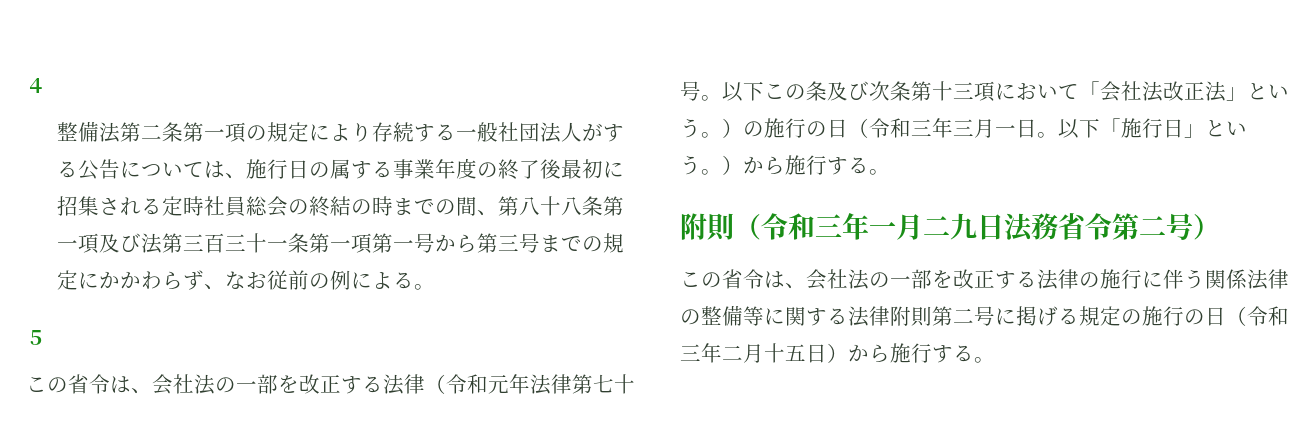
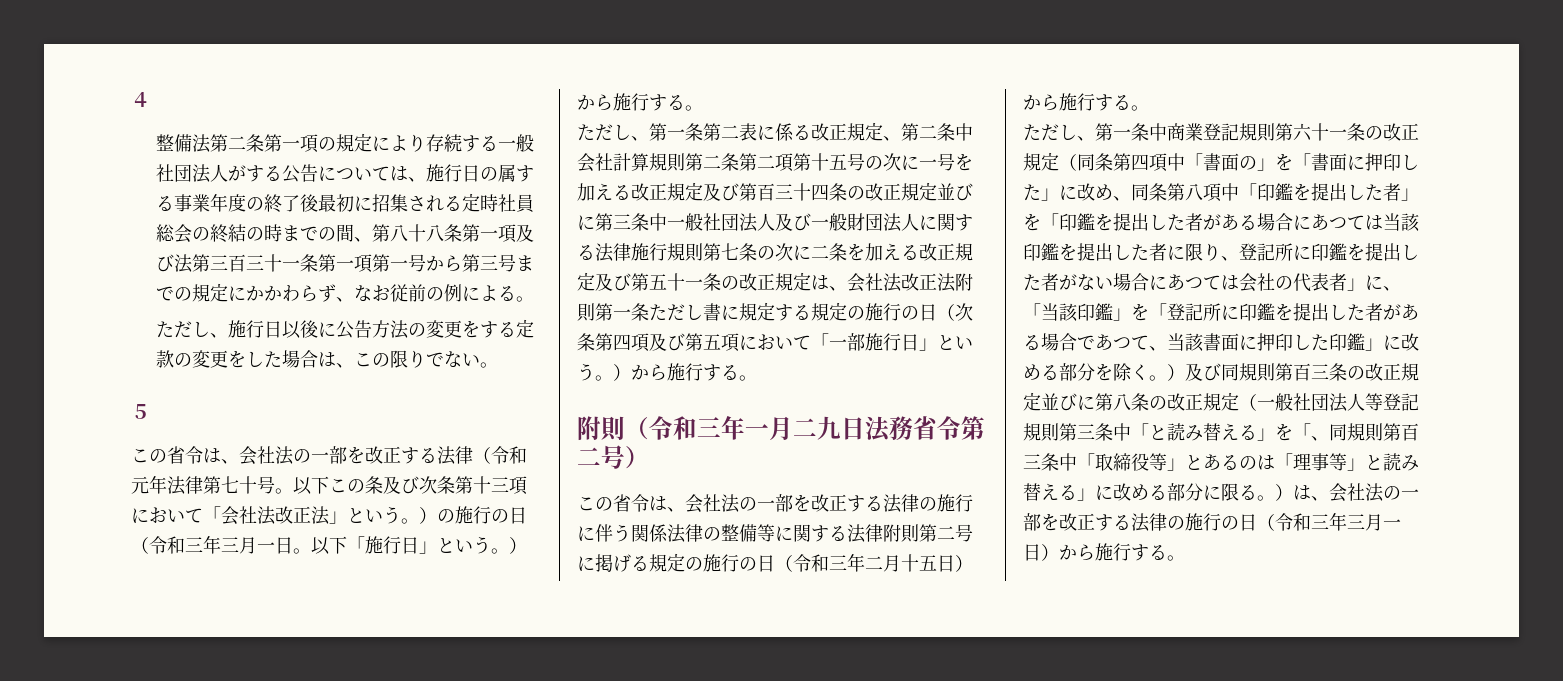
(436, 287) none -> [155,319,534,339] [155,350,498,368] // ただし、施行日以後に公告方法の変更をする定款の変更をした場合は、この限りでない。
(890, 172) none -> [577,122,973,141] [577,153,973,172] [577,182,973,201] [577,213,973,232] [577,243,973,262] [577,272,973,292] [577,302,973,322] [577,333,973,352] [577,363,757,381] // ただし、第一条第二表に係る改正規定、第二条中会社計算規則第二条第二項第十五号の次に一号を加える改正規定及び第百三十四条の改正規定並びに第三条中一般社団法人及び一般財団法人に関する法律施行規則第七条の次に二条を加える改正規定及び第五十一条の改正規定は、会社法改正法附則第一条ただし書に規定する規定の施行の日（次条第四項及び第五項において「一部施行日」という。）から施行する。
(995, 360) none -> [1023,123,1419,142] [1023,152,1419,172] [1023,183,1419,202] [1023,213,1420,232] [1023,243,1419,261] [1023,273,1401,292] [1023,303,1419,322] [1023,333,1419,352] [1023,363,1419,382] [1023,392,1419,412] [1023,423,1419,442] [1023,453,1419,471] [1023,483,1419,502] [1023,512,1401,532] [1023,543,1185,561] // ただし、第一条中商業登記規則第六十一条の改正規定（同条第四項中「書面の」を「書面に押印した」に改め、同条第八項中「印鑑を提出した者」を「印鑑を提出した者がある場合にあつては当該印鑑を提出した者に限り、登記所に印鑑を提出した者がない場合にあつては会社の代表者」に、「当該印鑑」を「登記所に印鑑を提出した者がある場合であつて、当該書面に押印した印鑑」に改める部分を除く。）及び同規則第百三条の改正規定並びに第八条の改正規定（一般社団法人等登記規則第三条中「と読み替える」を「、同規則第百三条中「取締役等」とあるのは「理事等」と読み替える」に改める部分に限る。）は、会社法の一部を改正する法律の施行の日（令和三年三月一日）から施行する。

